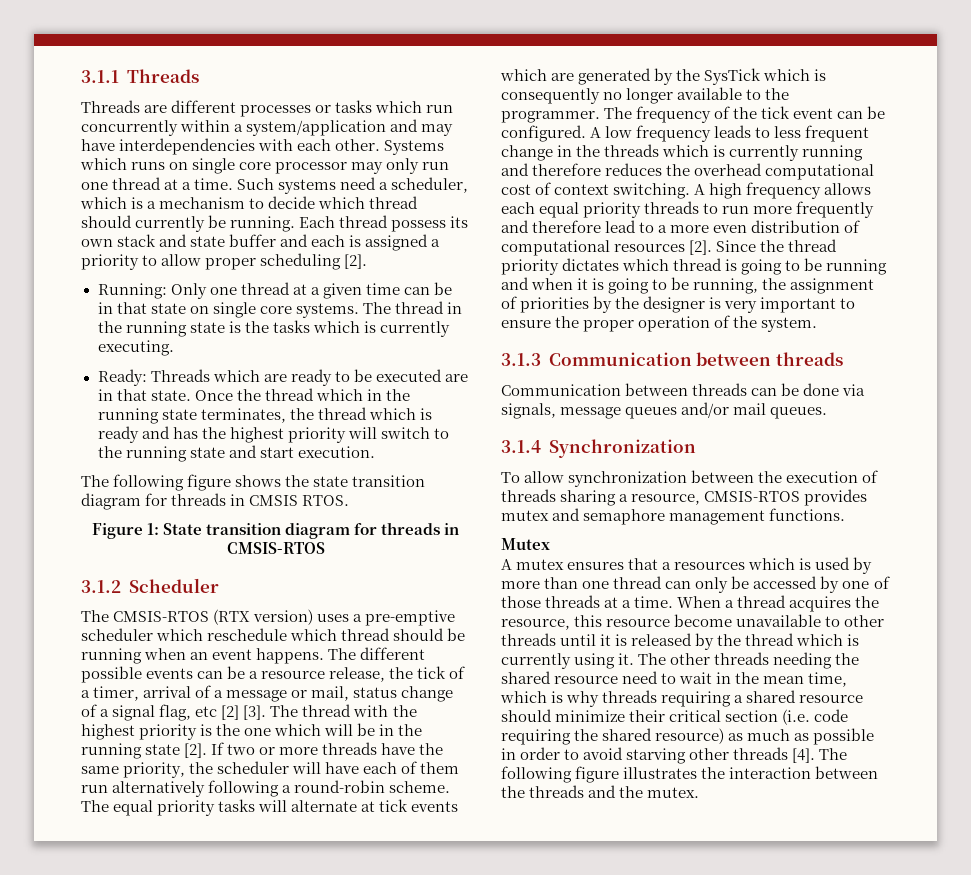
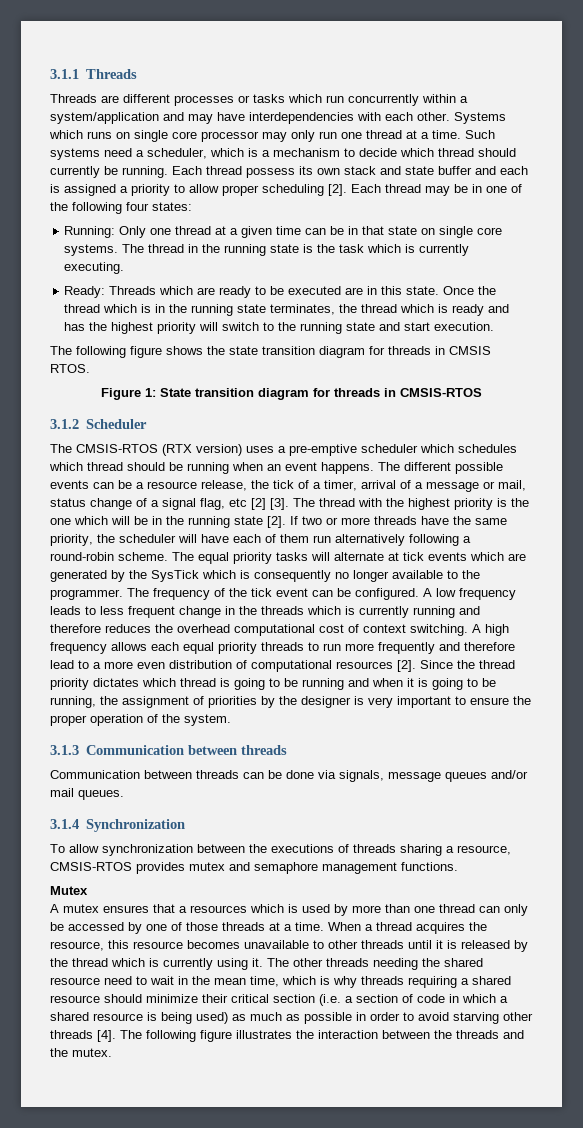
(368, 261) none -> [351,184,522,196] [50,202,192,214] Each thread may be in one of the following four states:
[272,320,310,333] tasks -> [339,244,365,253] task
[116,389,147,401] that -> [381,286,403,295] this
(363, 395) none -> [141,304,152,313] is
[207,628,288,641] reschedule -> [458,444,517,453] schedules
[786,471,859,483] execution -> [271,844,334,853] executions
[674,614,733,627] become -> [187,940,240,949] becomes
[814,709,849,722] [501,728,725,745] code requiring the shared resource) -> [345,994,508,1003] [50,1012,228,1024] a section of code in which a shared resource is being used)

